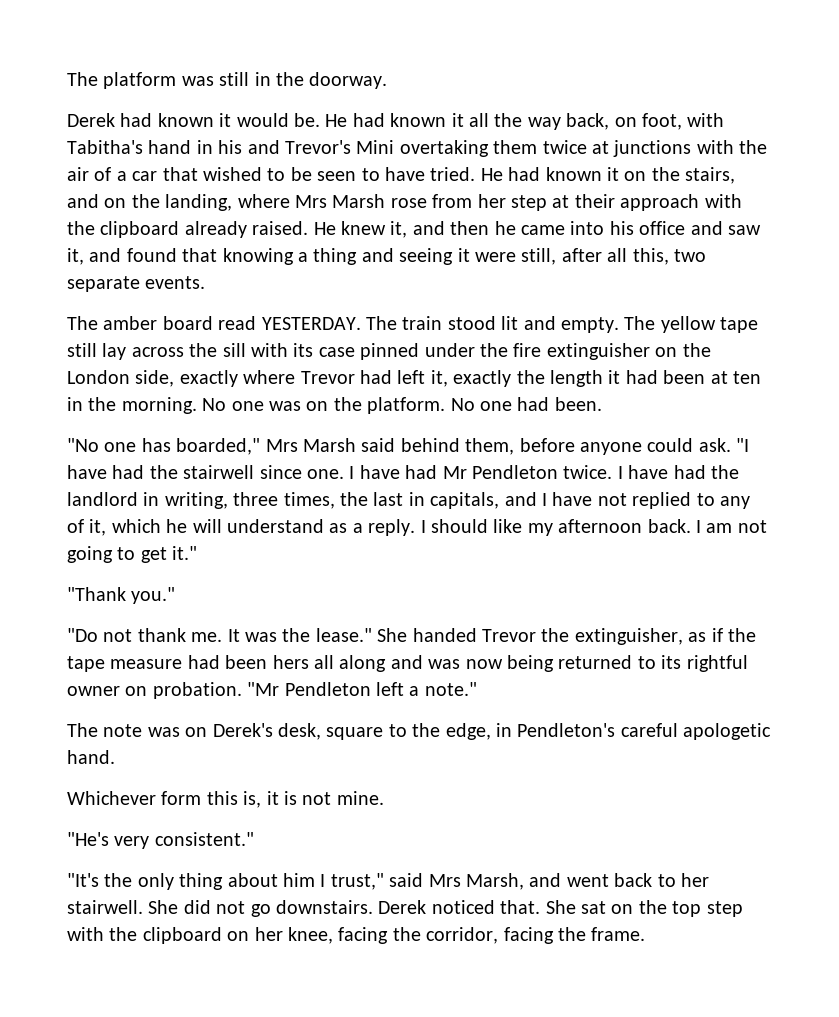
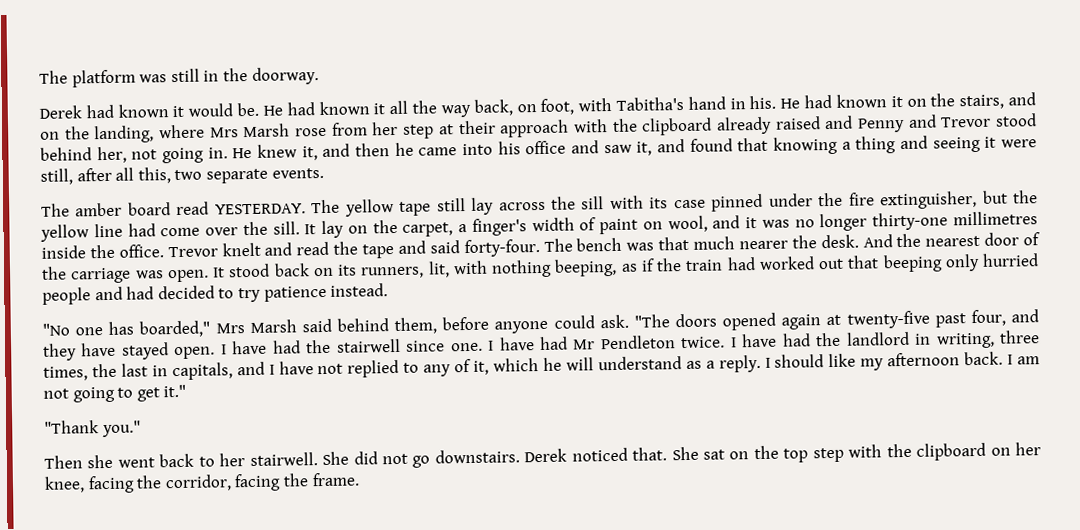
[218,140,768,157] [67,167,476,181] his and Trevor's Mini overtaking them twice at junctions with the air of a car that wished to be seen to have tried. -> [749,95,777,110] his.
[252,221,309,235] raised. -> [774,113,1037,133] [40,146,228,164] raised and Penny and Trevor stood behind her, not going in.
[402,316,656,333] train stood lit and empty. The -> (341, 206) none
[546,343,711,360] [67,370,761,387] [67,397,602,414] extinguisher on the London side, exactly where Trevor had left it, exactly the length it had been at ten in the morning. No one was on the platform. No one had been. -> [880,190,1039,210] [40,211,1038,242] [41,232,1040,259] [41,253,1039,284] [42,283,389,305] extinguisher, but the yellow line had come over the sill. It lay on the carpet, a finger's width of paint on wool, and it was no longer thirty-one millimetres inside the office. Trevor knelt and read the tape and said forty-four. The bench was that much nearer the desk. And the nearest door of the carriage was open. It stood back on its runners, lit, with nothing beeping, as if the train had worked out that beeping only hurried people and had decided to try patience instead.
[736,438,750,452] "I -> [633,309,1039,331] [43,342,227,361] "The doors opened again at twenty-five past four, and they have stayed open. I
[67,628,756,645] [67,655,748,672] [67,682,477,699] [67,723,772,740] [67,750,115,764] [67,791,384,808] [67,832,254,849] [67,873,562,890] "Do not thank me. It was the lease." She handed Trevor the extinguisher, as if the tape measure had been hers all along and was now being returned to its rightful owner on probation. "Mr Pendleton left a note." // The note was on Derek's desk, square to the edge, in Pendleton's careful apologetic hand. // Whichever form this is, it is not mine. // "He's very consistent." // "It's the only thing about him I trust," said Mrs Marsh, and -> [44,454,114,469] Then she

